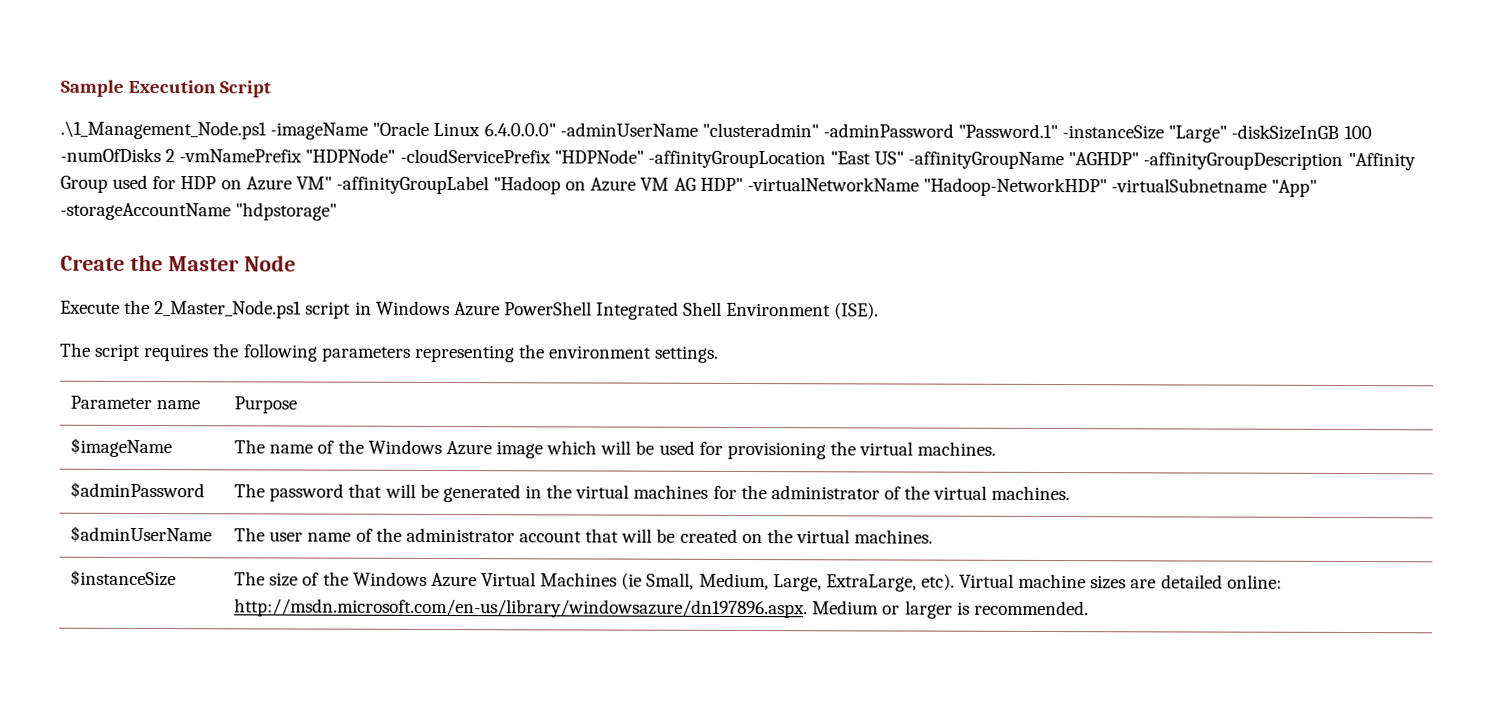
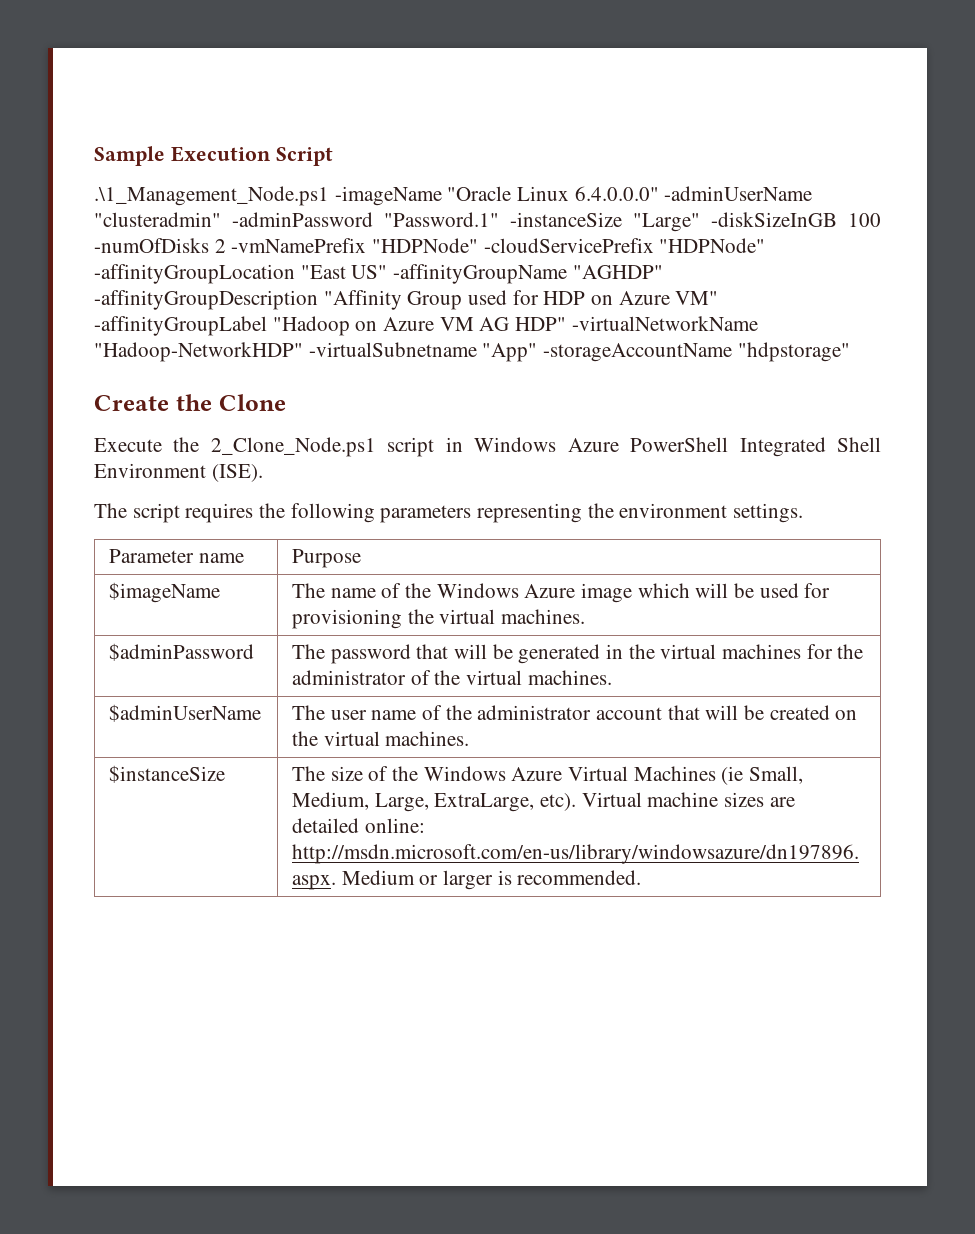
[167,255,296,272] Master Node -> [218,394,286,411] Clone
[154,300,303,319] 2_Master_Node.ps1 -> [210,437,376,457] 2_Clone_Node.ps1

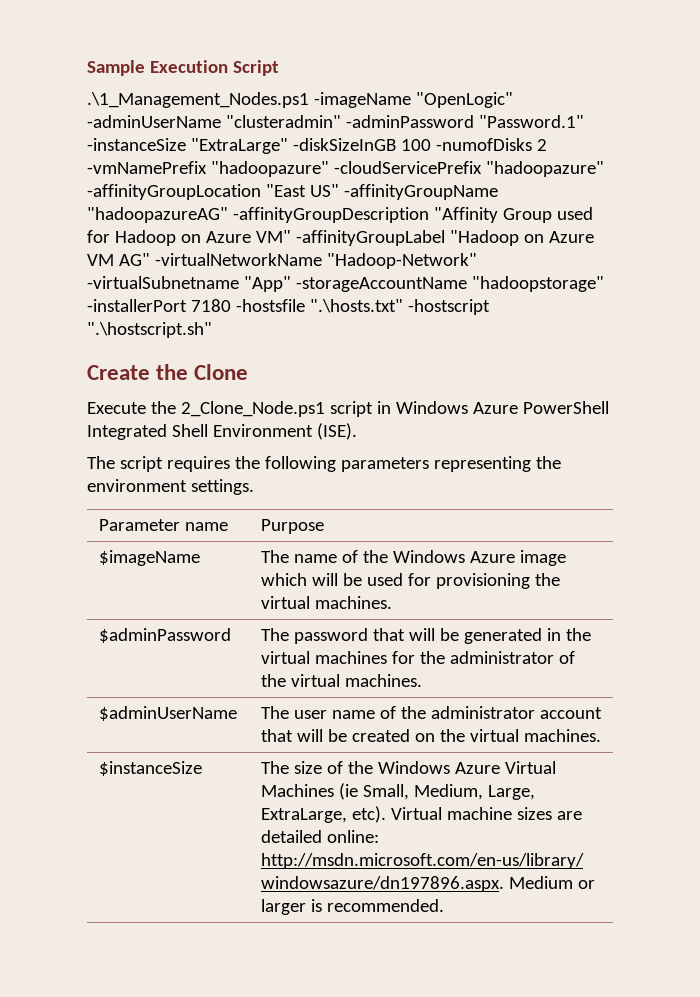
[94,186,659,206] .\1_Management_Node.ps1 -imageName "Oracle Linux 6.4.0.0.0" -> [87,92,513,108] .\1_Management_Nodes.ps1 -imageName "OpenLogic"
[633,213,700,232] "Large" -> [190,138,288,154] "ExtraLarge"
[94,238,209,253] -numOfDisks -> [435,138,532,151] -numofDisks
[372,238,766,253] "HDPNode" -cloudServicePrefix "HDPNode" -> [210,161,604,177] "hadoopazure" -cloudServicePrefix "hadoopazure"
[572,265,663,279] "AGHDP" -> [87,207,228,223] "hadoopazureAG"
[543,291,586,305] HDP -> [114,230,176,246] Hadoop
[479,316,758,331] [94,342,850,362] AG HDP" -virtualNetworkName "Hadoop-NetworkHDP" -virtualSubnetname "App" -storageAccountName "hdpstorage" -> [118,253,477,269] [87,276,604,292] [87,299,490,315] [87,322,212,338] AG" -virtualNetworkName "Hadoop-Network" -virtualSubnetname "App" -storageAccountName "hadoopstorage" -installerPort 7180 -hostsfile ".\hosts.txt" -hostscript ".\hostscript.sh"

